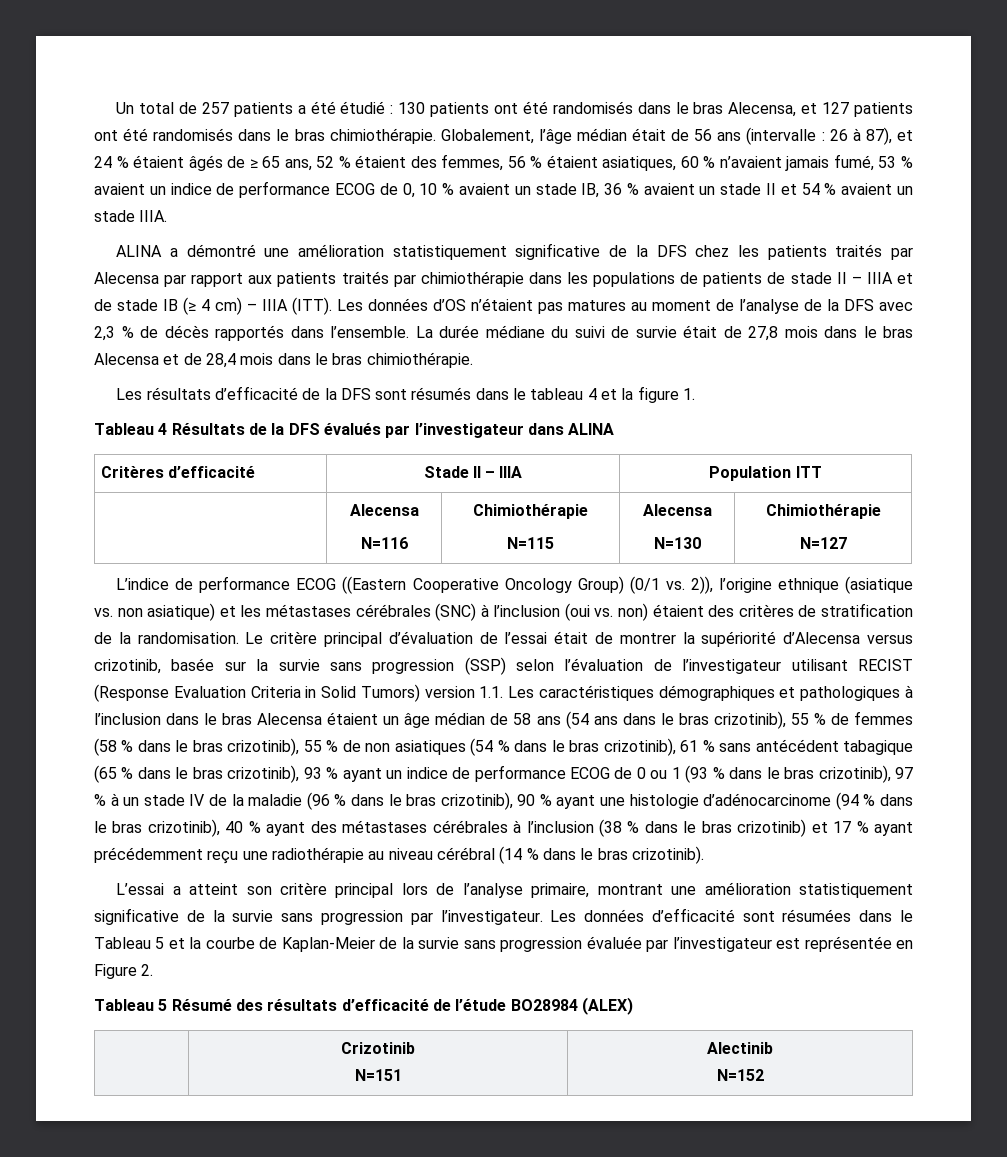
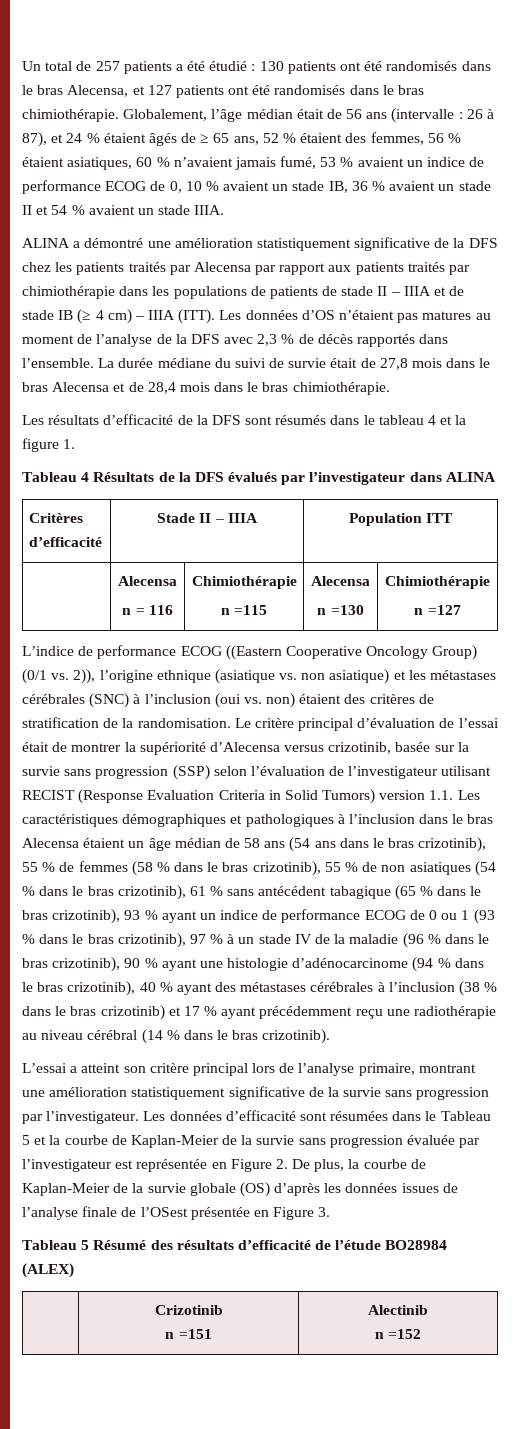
[360,537,408,549] [473,504,588,519] [507,537,554,549] [642,504,712,516] [653,537,701,549] [765,504,881,519] [799,537,847,549] N=116 | Chimiothérapie // N=115 | Alecensa // N=130 | Chimiothérapie // N=127 -> [122,605,173,615] [191,576,297,589] [220,605,268,615] [311,576,370,586] [317,605,364,615] [385,576,490,589] [414,605,461,615] n = 116 | Chimiothérapie // n =115 | Alecensa // n =130 | Chimiothérapie // n =127
(154, 970) none -> [292,1159,426,1172] [22,1182,458,1197] [22,1206,331,1220] De plus, la courbe de Kaplan-Meier de la survie globale (OS) d’après les données issues de l’analyse finale de l’OSest présentée en Figure 3.
[354,1069,402,1081] N=151 -> [165,1329,212,1339] n =151
[716,1069,764,1081] N=152 -> [374,1329,422,1339] n =152

